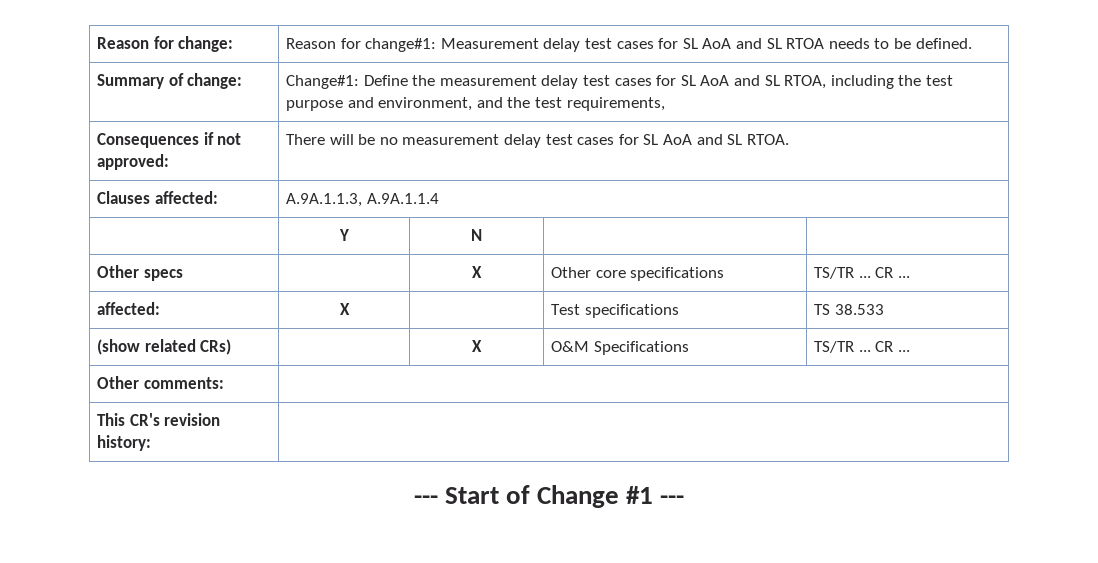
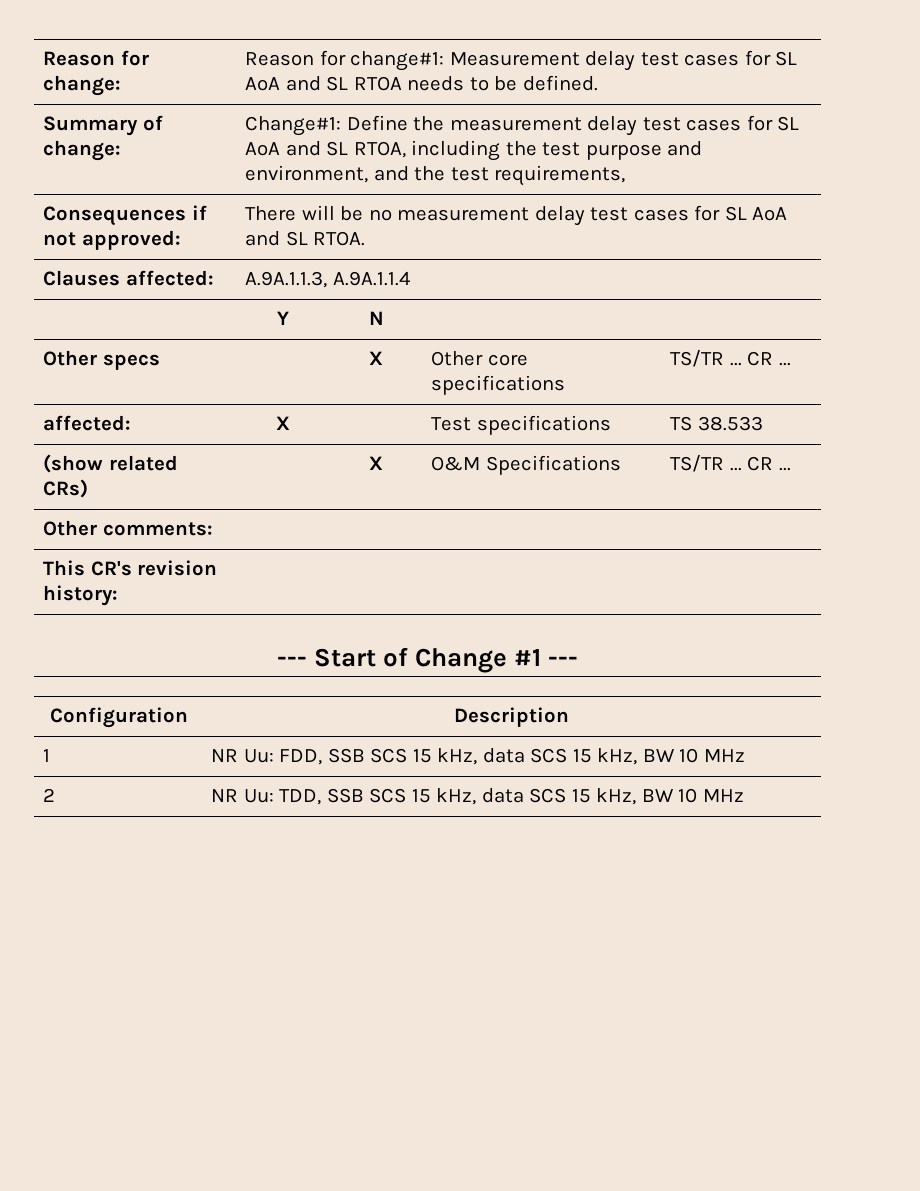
(685, 499) none -> [49,707,188,728] [454,707,569,727] [43,749,51,762] [211,748,746,765] [43,788,56,802] [211,788,745,805] // Configuration | Description // 1 | NR Uu: FDD, SSB SCS 15 kHz, data SCS 15 kHz, BW 10 MHz // 2 | NR Uu: TDD, SSB SCS 15 kHz, data SCS 15 kHz, BW 10 MHz

